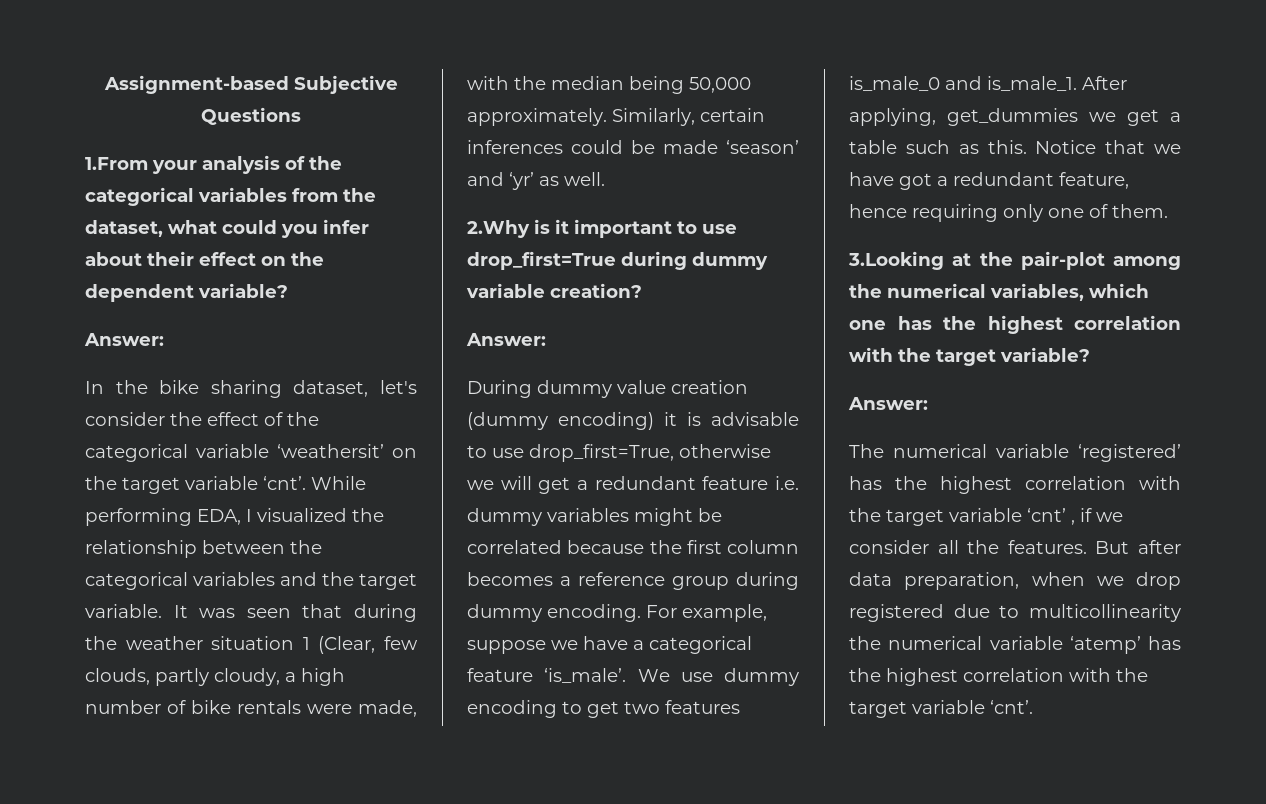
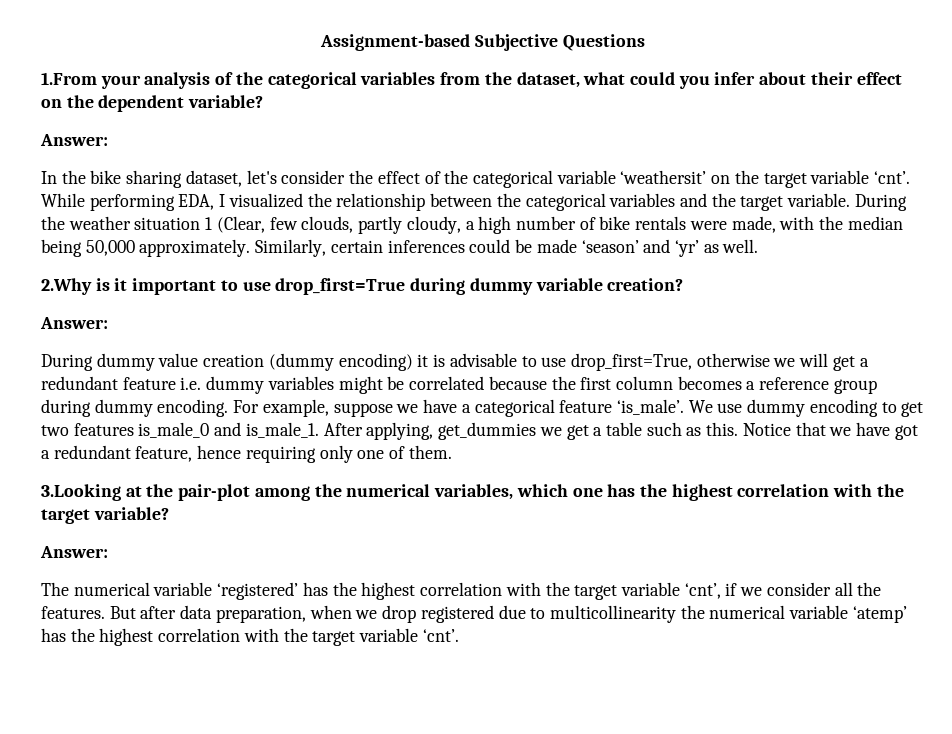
[173,604,417,622] It was seen that during -> [854,194,907,211] During
[1027,508,1075,525] ‘cnt’ , -> [684,583,721,599] ‘cnt’,

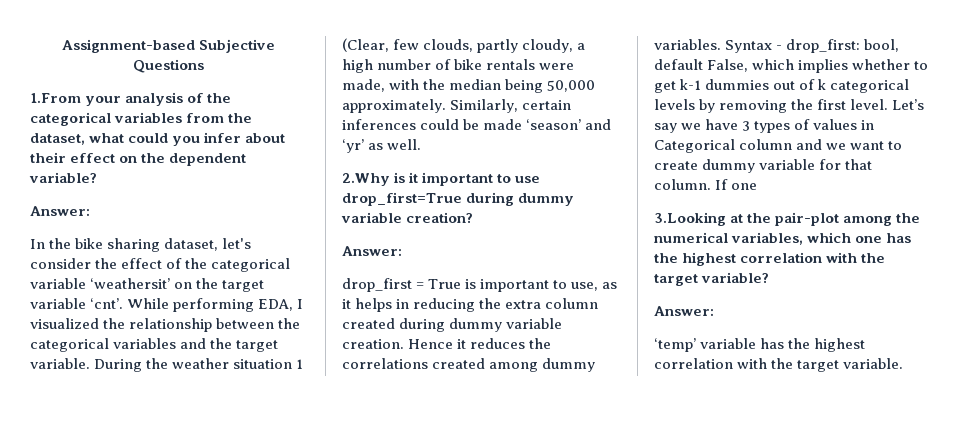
[41,353,869,371] [41,376,877,394] [41,399,924,417] [41,422,918,440] [41,445,452,463] During dummy value creation (dummy encoding) it is advisable to use drop_first=True, otherwise we will get a redundant feature i.e. dummy variables might be correlated because the first column becomes a reference group during dummy encoding. For example, suppose we have a categorical feature ‘is_male’. We use dummy encoding to get two features is_male_0 and is_male_1. After applying, get_dummies we get a table such as this. Notice that we have got a redundant feature, hence requiring only one of them. -> [342,278,618,292] [342,298,599,312] [342,318,563,332] [342,338,552,349] [342,358,596,372] [654,39,900,53] [654,59,929,73] [654,79,910,93] [654,99,925,113] [654,119,875,133] [654,139,903,153] [654,159,873,173] [654,179,758,190] drop_first = True is important to use, as it helps in reducing the extra column created during dummy variable creation. Hence it reduces the correlations created among dummy variables. Syntax - drop_first: bool, default False, which implies whether to get k-1 dummies out of k categorical levels by removing the first level. Let’s say we have 3 types of values in Categorical column and we want to create dummy variable for that column. If one
[41,582,882,600] [41,605,907,623] [41,628,459,646] The numerical variable ‘registered’ has the highest correlation with the target variable ‘cnt’, if we consider all the features. But after data preparation, when we drop registered due to multicollinearity the numerical variable ‘atemp’ has the highest correlation with the target variable ‘cnt’. -> [654,338,866,352] [654,358,904,372] ‘temp’ variable has the highest correlation with the target variable.

